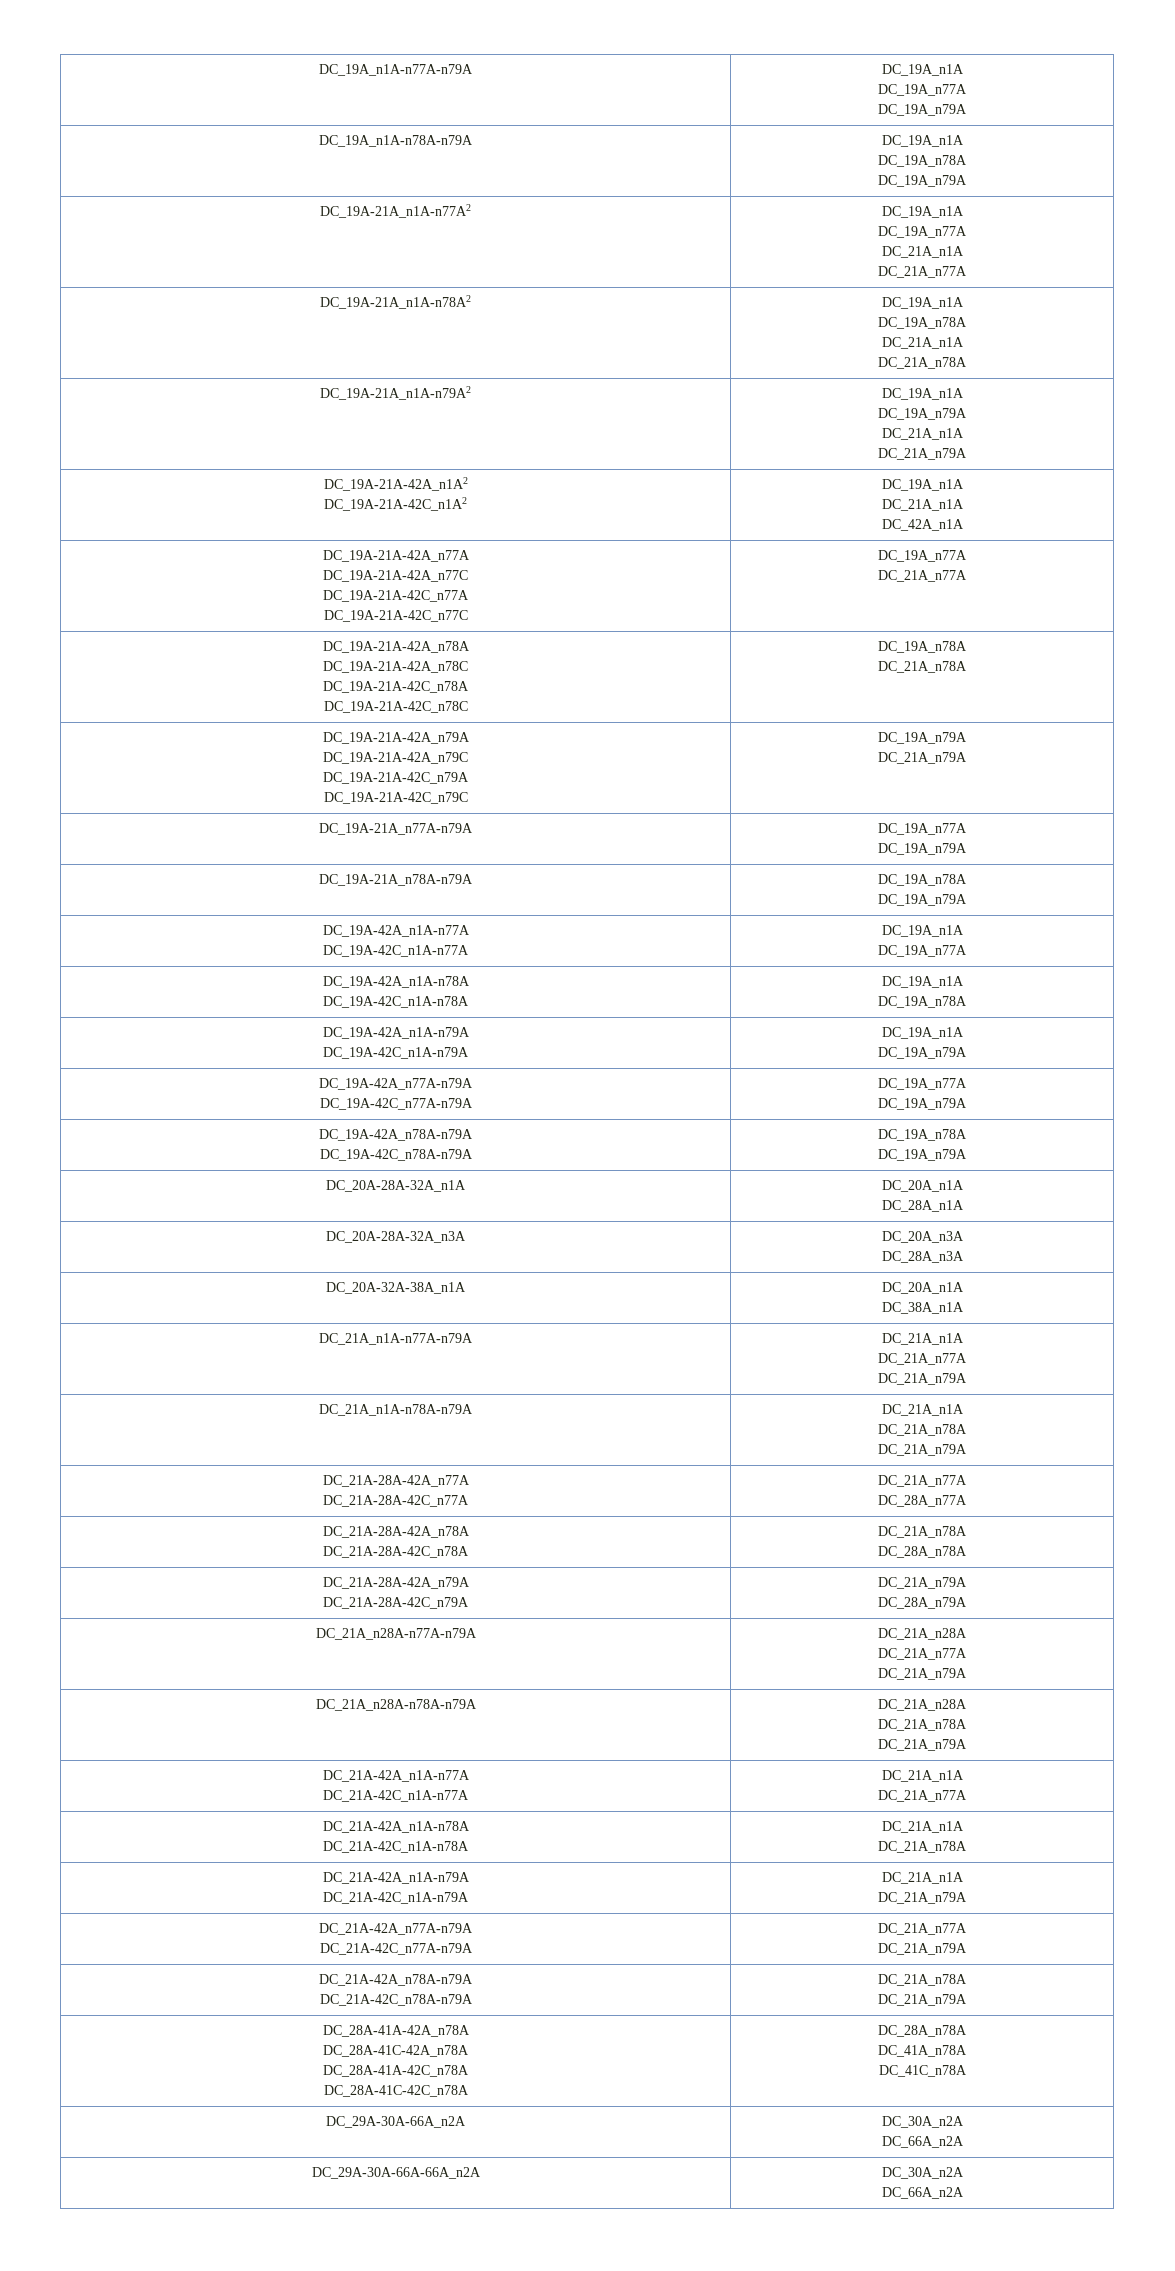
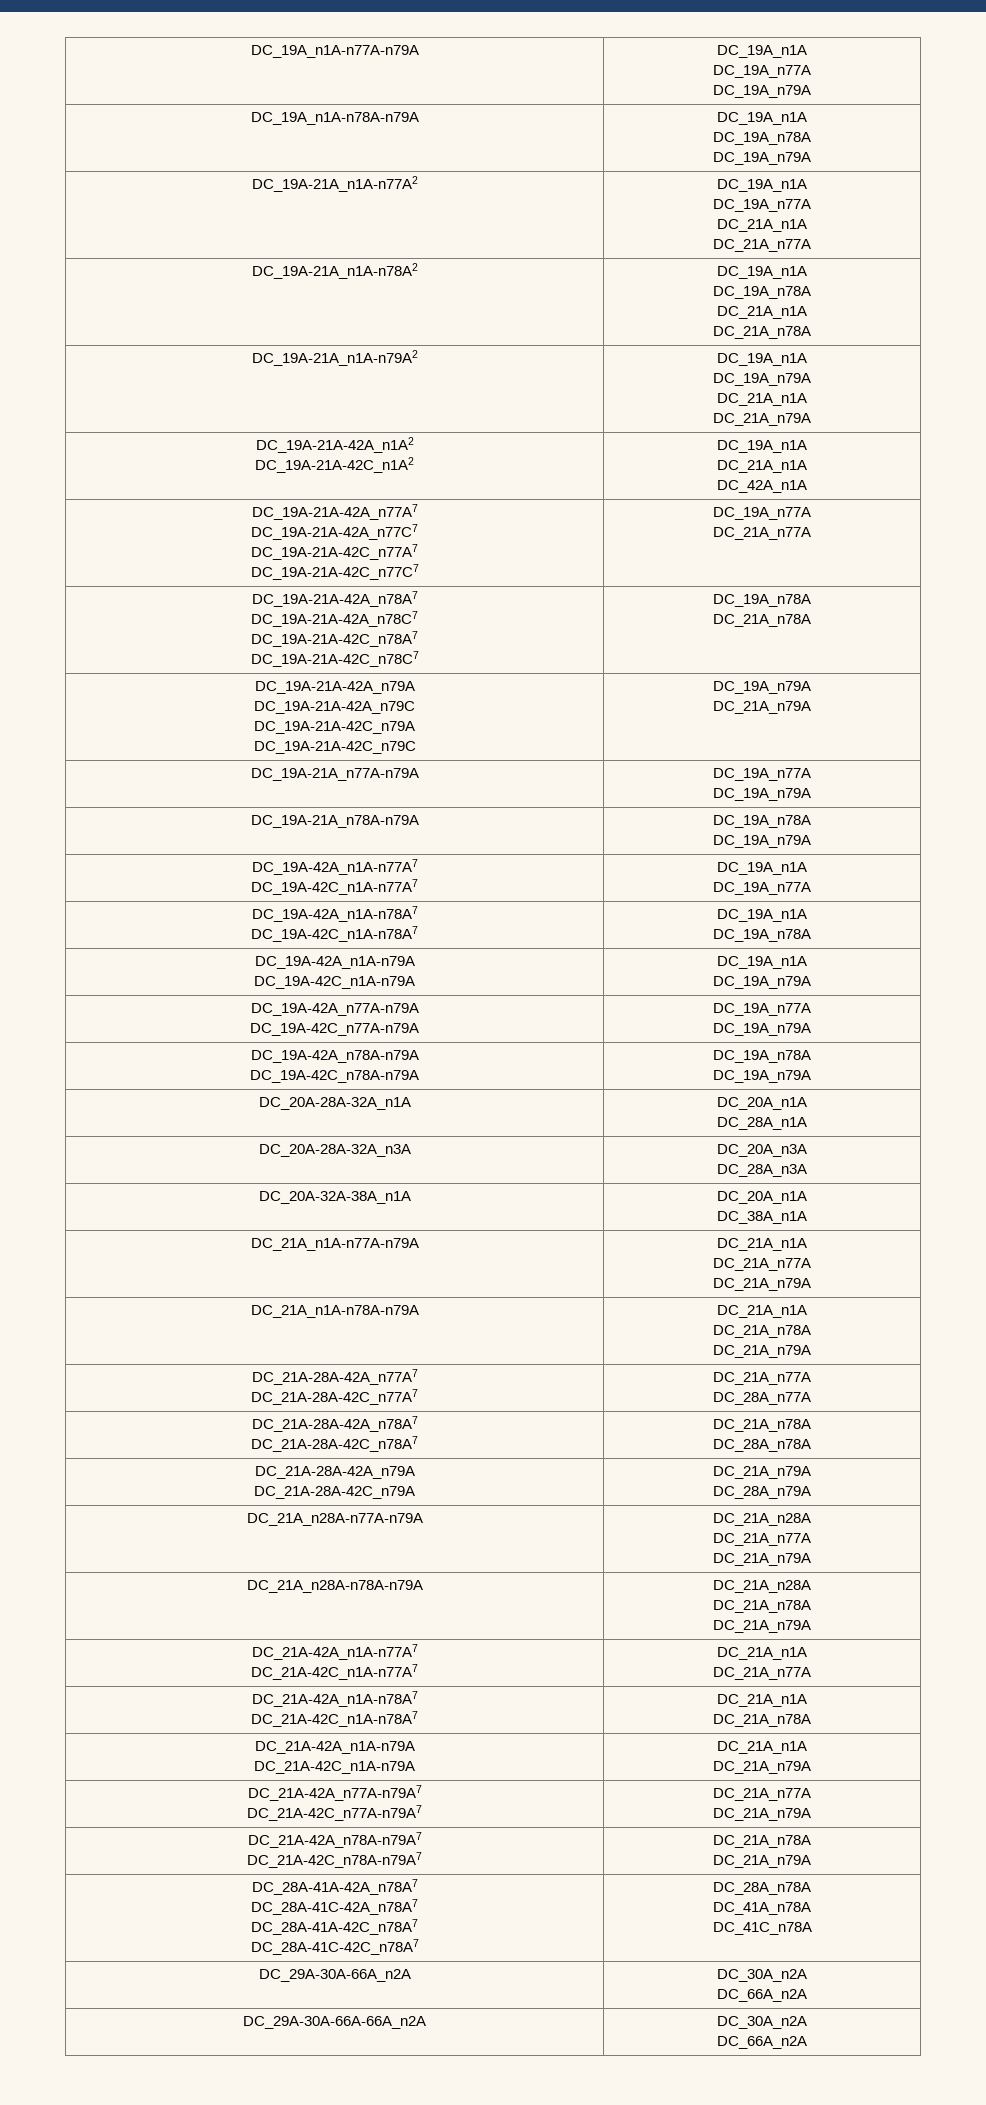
[322,550,470,562] [323,570,468,582] [323,590,469,602] [323,610,468,622] [878,550,967,562] [878,570,967,582] [322,641,470,653] [323,661,468,673] [323,681,469,693] [323,701,468,713] DC_19A-21A-42A_n77A // DC_19A-21A-42A_n77C // DC_19A-21A-42C_n77A // DC_19A-21A-42C_n77C | DC_19A_n77A // DC_21A_n77A // DC_19A-21A-42A_n78A // DC_19A-21A-42A_n78C // DC_19A-21A-42C_n78A // DC_19A-21A-42C_n78C -> [251,504,418,520] [251,524,418,540] [251,544,418,560] [250,564,419,580] [712,507,811,520] [712,527,811,540] [251,591,418,607] [251,611,418,627] [251,631,418,647] [250,651,419,667] DC_19A-21A-42A_n77A7 // DC_19A-21A-42A_n77C7 // DC_19A-21A-42C_n77A7 // DC_19A-21A-42C_n77C7 | DC_19A_n77A // DC_21A_n77A // DC_19A-21A-42A_n78A7 // DC_19A-21A-42A_n78C7 // DC_19A-21A-42C_n78A7 // DC_19A-21A-42C_n78C7
[322,925,470,937] [323,945,469,957] [881,925,964,937] [878,945,967,957] [322,976,470,988] [323,996,469,1008] DC_19A-42A_n1A-n77A // DC_19A-42C_n1A-n77A | DC_19A_n1A // DC_19A_n77A // DC_19A-42A_n1A-n78A // DC_19A-42C_n1A-n78A -> [251,859,418,875] [251,879,418,895] [716,862,807,875] [712,882,811,895] [251,906,418,922] [251,926,418,942] DC_19A-42A_n1A-n77A7 // DC_19A-42C_n1A-n77A7 | DC_19A_n1A // DC_19A_n77A // DC_19A-42A_n1A-n78A7 // DC_19A-42C_n1A-n78A7
[322,1475,470,1487] [323,1495,469,1507] DC_21A-28A-42A_n77A // DC_21A-28A-42C_n77A -> [251,1369,418,1385] [251,1389,418,1405] DC_21A-28A-42A_n77A7 // DC_21A-28A-42C_n77A7
[322,1526,470,1538] [323,1546,469,1558] DC_21A-28A-42A_n78A // DC_21A-28A-42C_n78A -> [251,1416,418,1432] [251,1436,418,1452] DC_21A-28A-42A_n78A7 // DC_21A-28A-42C_n78A7
[322,1770,470,1782] [323,1790,469,1802] [881,1770,964,1782] [878,1790,967,1802] [322,1821,470,1833] [323,1841,469,1853] DC_21A-42A_n1A-n77A // DC_21A-42C_n1A-n77A | DC_21A_n1A // DC_21A_n77A // DC_21A-42A_n1A-n78A // DC_21A-42C_n1A-n78A -> [251,1644,418,1660] [251,1664,418,1680] [716,1647,807,1660] [712,1667,811,1680] [251,1691,418,1707] [251,1711,418,1727] DC_21A-42A_n1A-n77A7 // DC_21A-42C_n1A-n77A7 | DC_21A_n1A // DC_21A_n77A // DC_21A-42A_n1A-n78A7 // DC_21A-42C_n1A-n78A7
[319,1923,473,1935] [319,1943,473,1955] [878,1923,967,1935] [878,1943,967,1955] [319,1974,473,1986] [319,1994,473,2006] [878,1974,967,1986] [878,1994,967,2006] [322,2025,470,2037] [323,2045,469,2057] [323,2065,469,2077] [323,2085,469,2097] DC_21A-42A_n77A-n79A // DC_21A-42C_n77A-n79A | DC_21A_n77A // DC_21A_n79A // DC_21A-42A_n78A-n79A // DC_21A-42C_n78A-n79A | DC_21A_n78A // DC_21A_n79A // DC_28A-41A-42A_n78A // DC_28A-41C-42A_n78A // DC_28A-41A-42C_n78A // DC_28A-41C-42C_n78A -> [247,1785,422,1801] [247,1805,422,1821] [712,1788,811,1801] [712,1808,811,1821] [247,1832,422,1848] [247,1852,422,1868] [712,1835,811,1848] [712,1855,811,1868] [251,1879,418,1895] [251,1899,418,1915] [251,1919,418,1935] [250,1939,419,1955] DC_21A-42A_n77A-n79A7 // DC_21A-42C_n77A-n79A7 | DC_21A_n77A // DC_21A_n79A // DC_21A-42A_n78A-n79A7 // DC_21A-42C_n78A-n79A7 | DC_21A_n78A // DC_21A_n79A // DC_28A-41A-42A_n78A7 // DC_28A-41C-42A_n78A7 // DC_28A-41A-42C_n78A7 // DC_28A-41C-42C_n78A7

